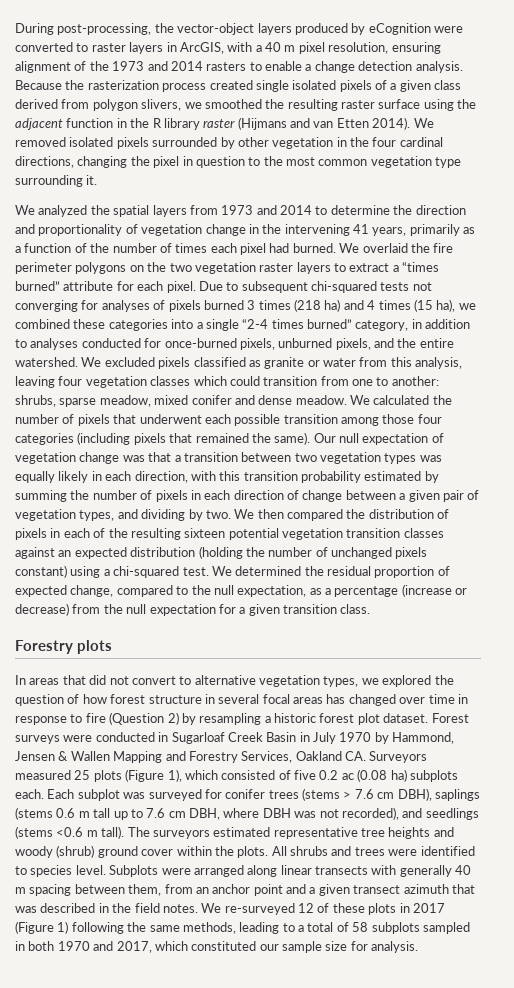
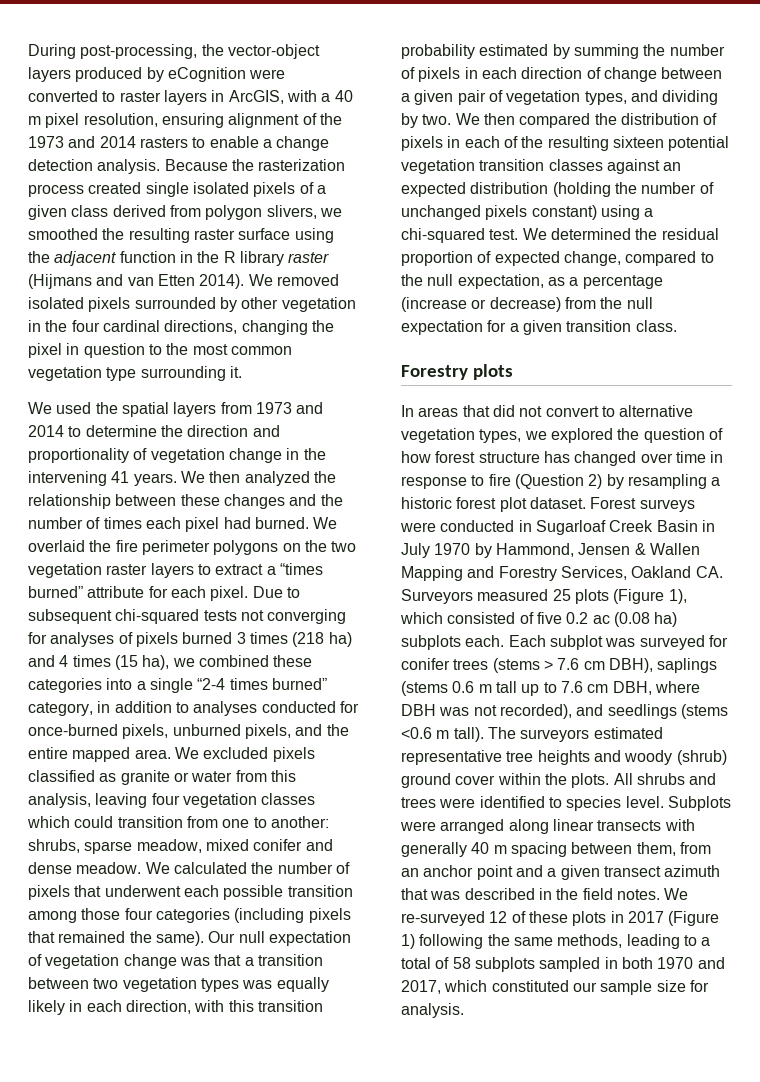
[38,205,88,217] analyzed -> [56,402,92,414] used
[372,224,476,236] [15,243,87,253] years, primarily as a function of -> [133,471,336,486] [28,494,317,509] years. We then analyzed the relationship between these changes and
[15,357,78,367] watershed. -> [72,747,171,762] mapped area.
[204,694,323,704] in several focal areas -> (540, 457) none

